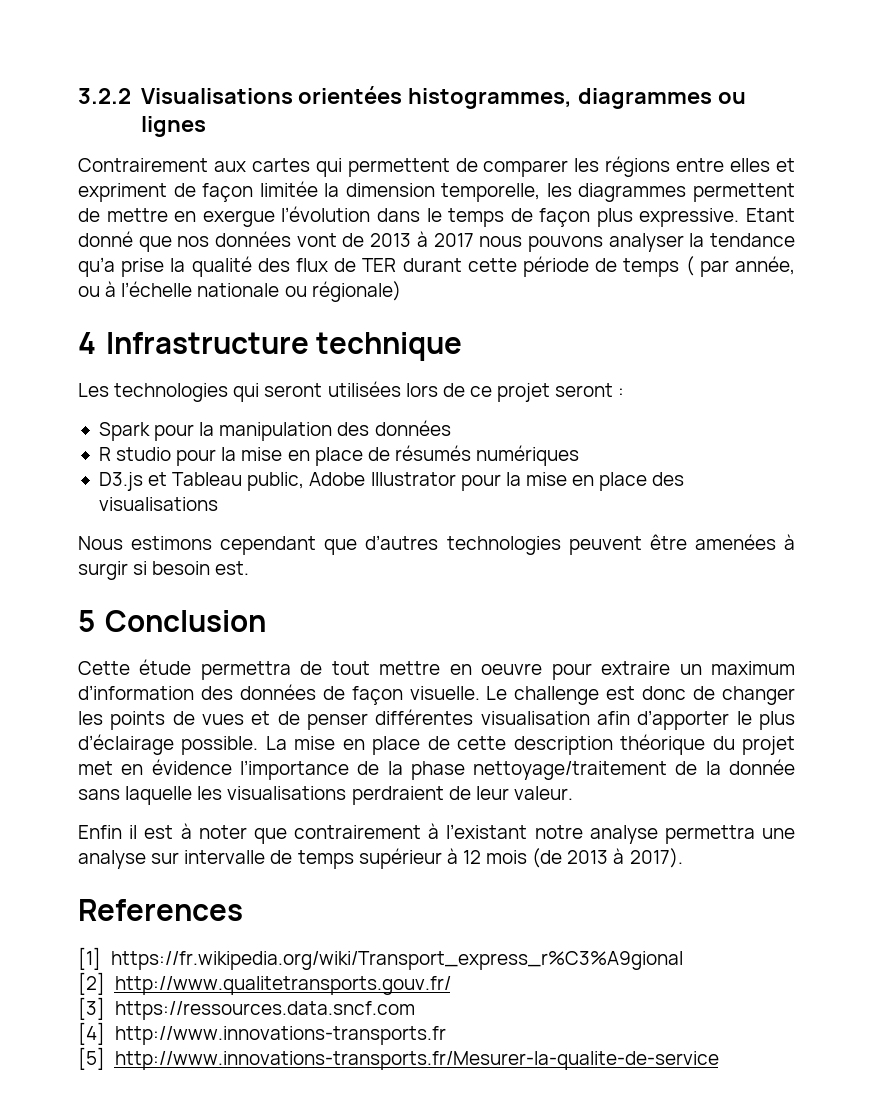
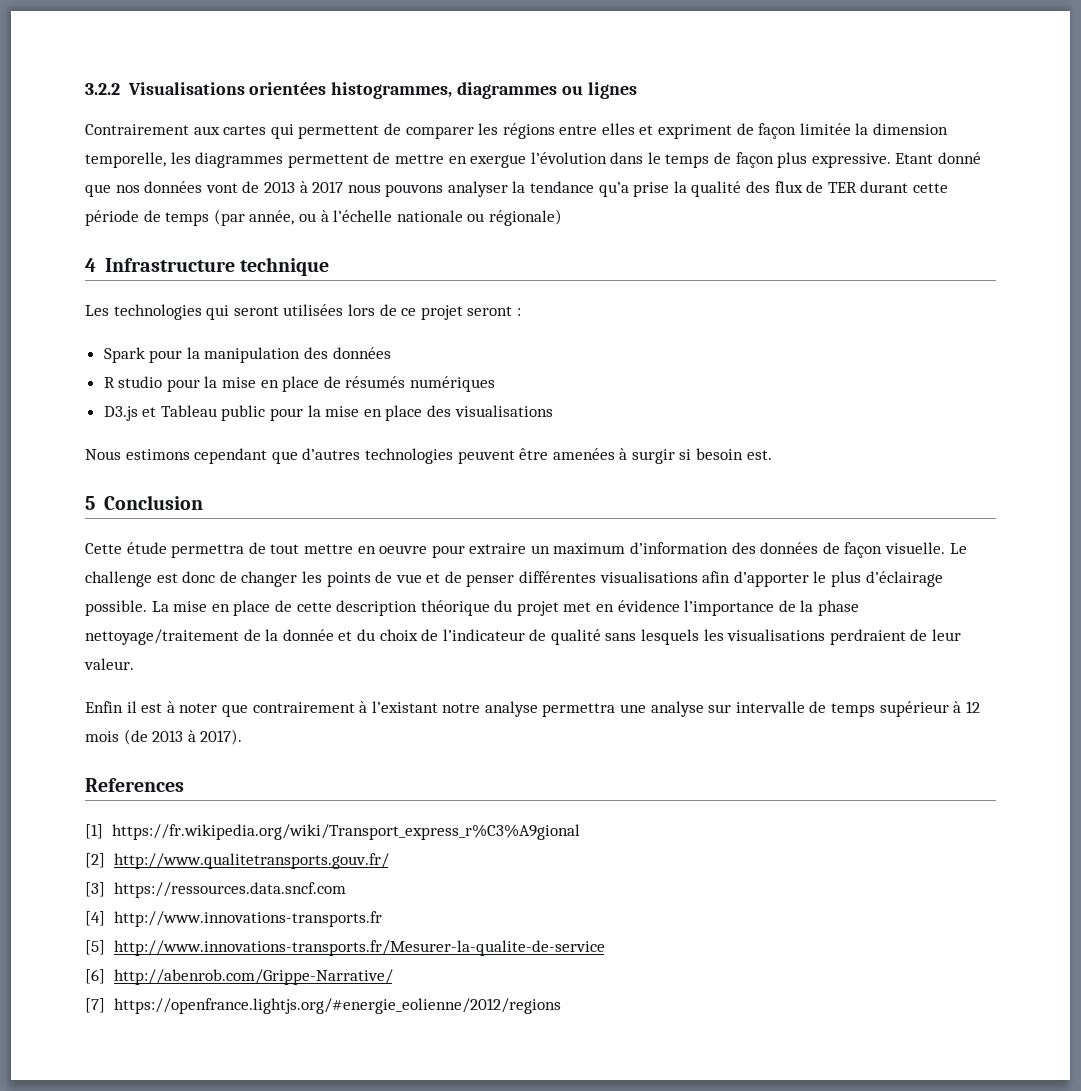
[685,256,729,277] ( par -> [213,209,245,226] (par
[247,472,456,491] public, Adobe Illustrator -> [221,405,266,421] public
[202,714,245,725] vues -> [395,574,422,583] vue
[480,711,590,725] visualisation -> [599,571,698,583] visualisations
[78,786,193,805] sans laquelle -> [338,629,700,645] et du choix de l’indicateur de qualité sans lesquels
(719, 1060) none -> [85,969,393,985] [85,998,561,1014] // [6] http://abenrob.com/Grippe-Narrative/ // [7] https://openfrance.lightjs.org/#energie_eolienne/2012/regions

